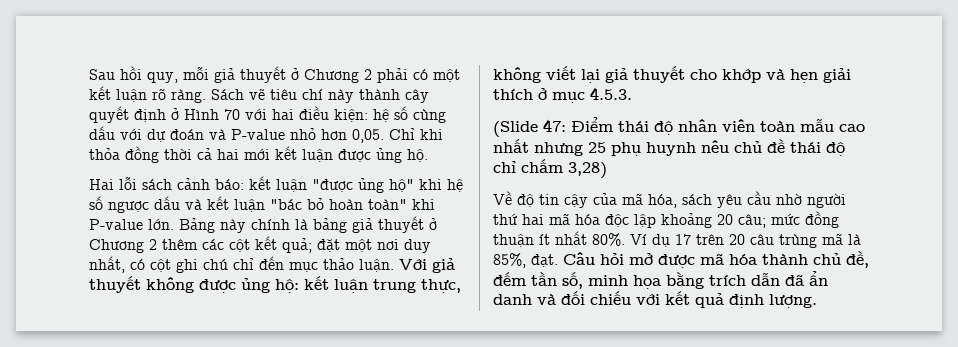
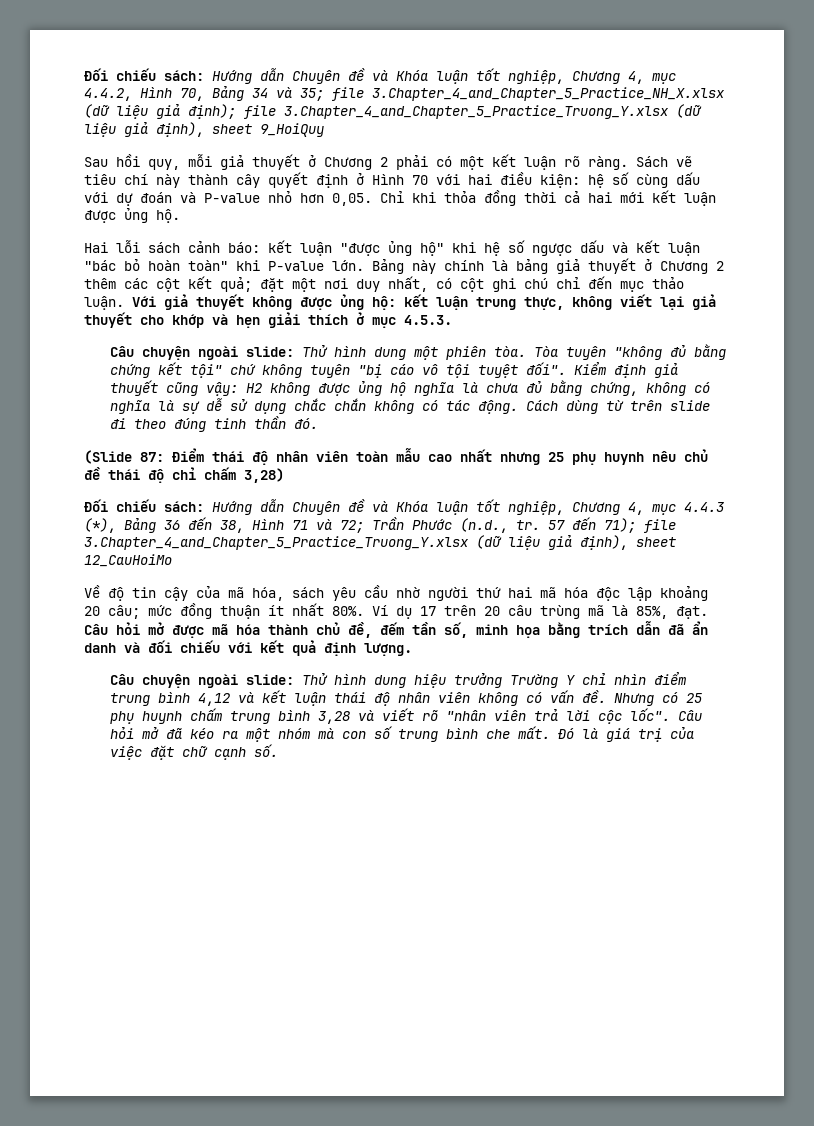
(89, 74) none -> [84,68,676,84] [84,86,725,101] [84,104,702,119] [84,122,324,137] Đối chiếu sách: Hướng dẫn Chuyên đề và Khóa luận tốt nghiệp, Chương 4, mục 4.4.2, Hình 70, Bảng 34 và 35; file 3.Chapter_4_and_Chapter_5_Practice_NH_X.xlsx (dữ liệu giả định); file 3.Chapter_4_and_Chapter_5_Practice_Truong_Y.xlsx (dữ liệu giả định), sheet 9_HoiQuy //
(632, 93) none -> [110,344,727,360] [110,362,679,378] [110,380,711,396] [110,398,711,414] [110,416,319,432] // Câu chuyện ngoài slide: Thử hình dung một phiên tòa. Tòa tuyên "không đủ bằng chứng kết tội" chứ không tuyên "bị cáo vô tội tuyệt đối". Kiểm định giả thuyết cũng vậy: H2 không được ủng hộ nghĩa là chưa đủ bằng chứng, không có nghĩa là sự dễ sử dụng chắc chắn không có tác động. Cách dùng từ trên slide đi theo đúng tinh thần đó.
[543,119,566,132] 47: -> [140,452,164,462] 87:
(607, 170) none -> [84,499,724,515] [84,517,676,533] [84,535,676,550] [84,554,172,567] // Đối chiếu sách: Hướng dẫn Chuyên đề và Khóa luận tốt nghiệp, Chương 4, mục 4.4.3 (*), Bảng 36 đến 38, Hình 71 và 72; Trần Phước (n.d., tr. 57 đến 71); file 3.Chapter_4_and_Chapter_5_Practice_Truong_Y.xlsx (dữ liệu giả định), sheet 12_CauHoiMo
(817, 301) none -> [110,672,688,688] [110,690,703,706] [110,708,703,724] [110,726,695,742] [110,744,279,760] // Câu chuyện ngoài slide: Thử hình dung hiệu trưởng Trường Y chỉ nhìn điểm trung bình 4,12 và kết luận thái độ nhân viên không có vấn đề. Nhưng có 25 phụ huynh chấm trung bình 3,28 và viết rõ "nhân viên trả lời cộc lốc". Câu hỏi mở đã kéo ra một nhóm mà con số trung bình che mất. Đó là giá trị của việc đặt chữ cạnh số.

